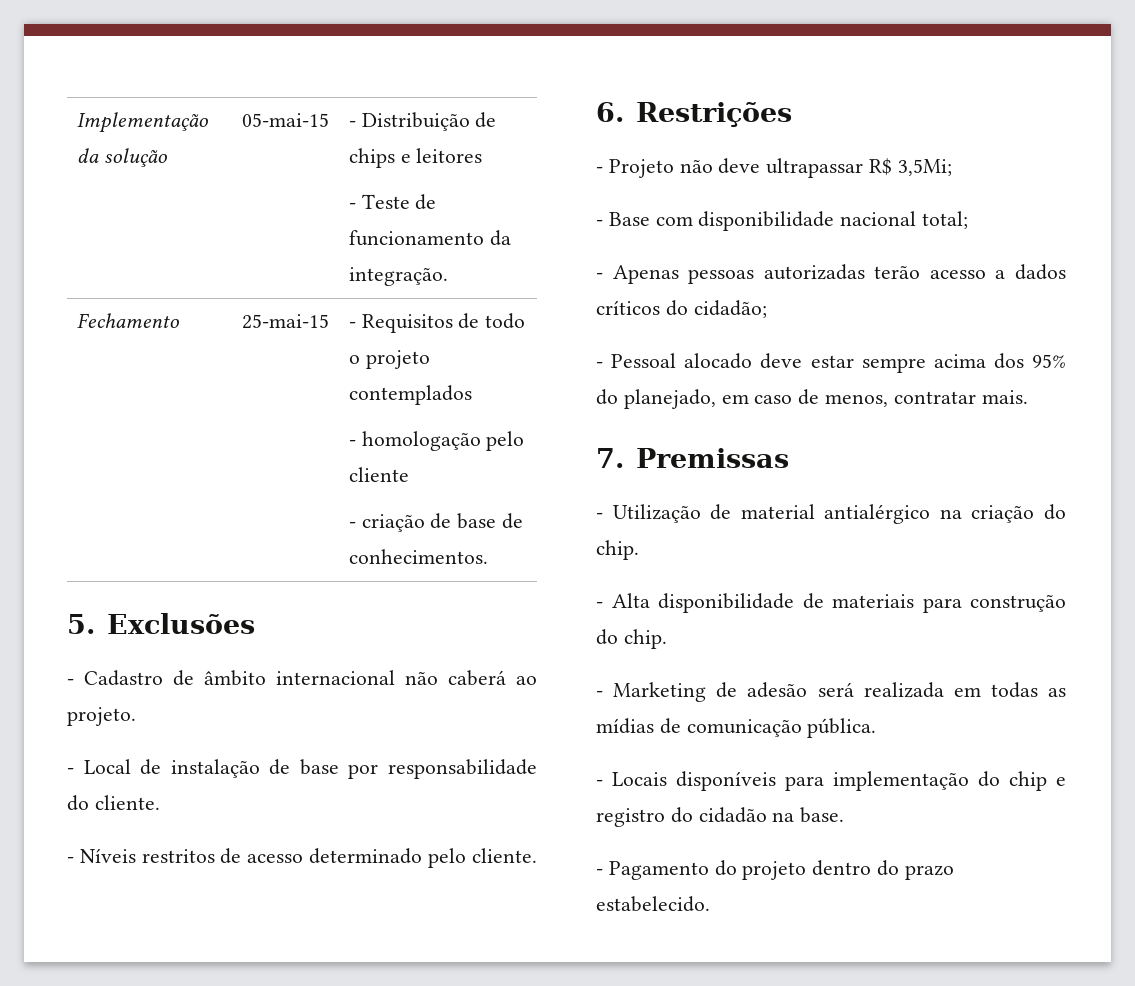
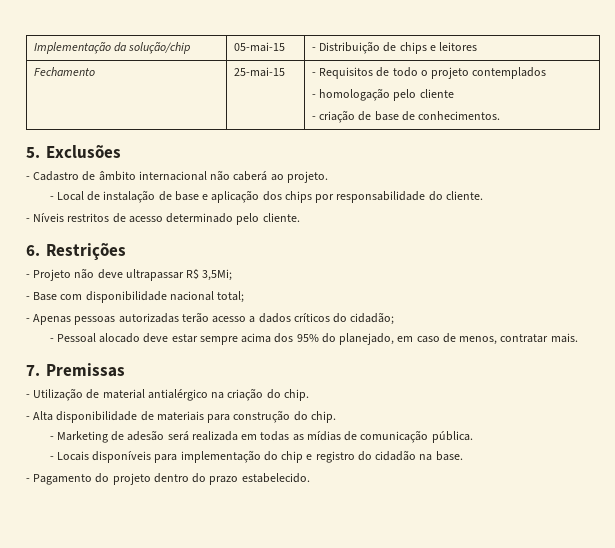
[103,148,167,167] solução -> [128,41,191,54] solução/chip
[348,194,437,210] [348,230,511,246] [348,267,448,286] // - Teste de funcionamento da integração. -> (478, 46) none
(339, 767) none -> [202,190,312,203] e aplicação dos chips

